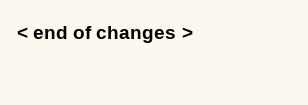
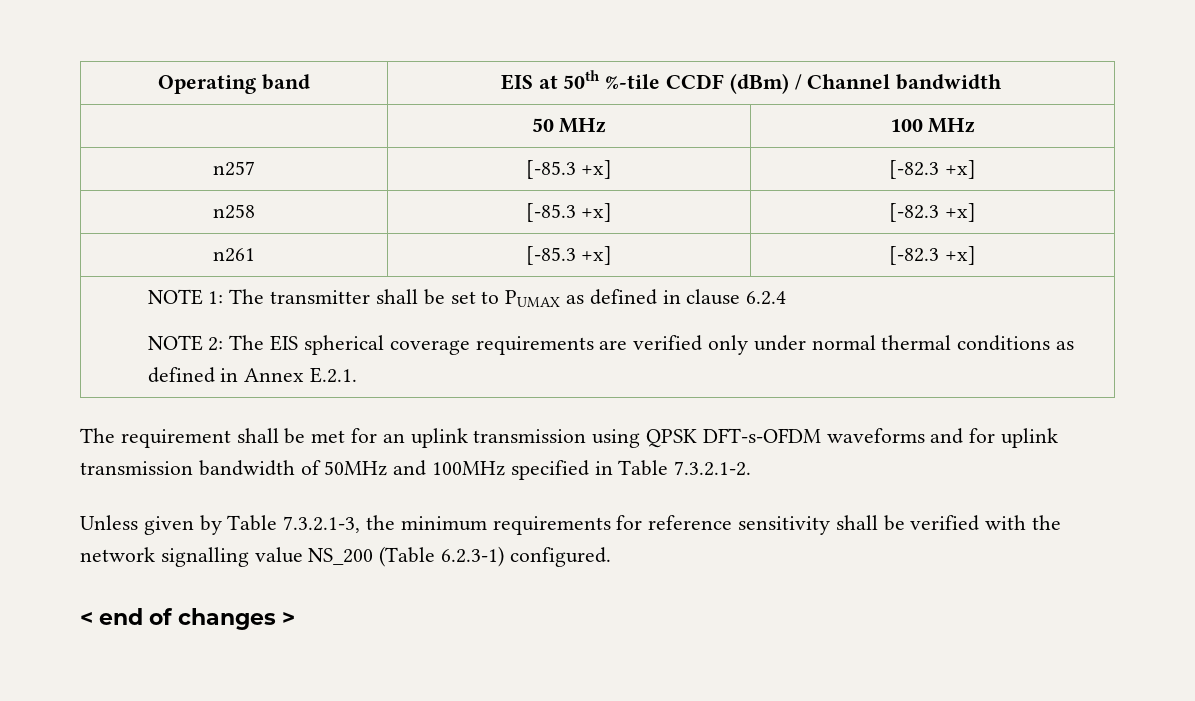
(17, 33) none -> [158,74,310,94] [500,70,1003,94] [531,118,607,133] [889,118,976,133] [213,161,255,176] [525,160,613,179] [889,160,976,179] [213,204,255,219] [525,203,613,222] [889,203,976,222] [213,248,255,262] [525,246,613,265] [889,246,976,265] [147,289,787,307] [147,335,1074,355] [147,367,358,383] [80,428,1059,448] [80,460,752,480] [80,515,1062,535] [80,546,611,567] Operating band | EIS at 50th %-tile CCDF (dBm) / Channel bandwidth // | 50 MHz | 100 MHz // n257 | [-85.3 +x] | [-82.3 +x] // n258 | [-85.3 +x] | [-82.3 +x] // n261 | [-85.3 +x] | [-82.3 +x] // NOTE 1: The transmitter shall be set to PUMAX as defined in clause 6.2.4 // NOTE 2: The EIS spherical coverage requirements are verified only under normal thermal conditions as defined in Annex E.2.1. // The requirement shall be met for an uplink transmission using QPSK DFT-s-OFDM waveforms and for uplink transmission bandwidth of 50MHz and 100MHz specified in Table 7.3.2.1-2. // Unless given by Table 7.3.2.1-3, the minimum requirements for reference sensitivity shall be verified with the network signalling value NS_200 (Table 6.2.3-1) configured. //

